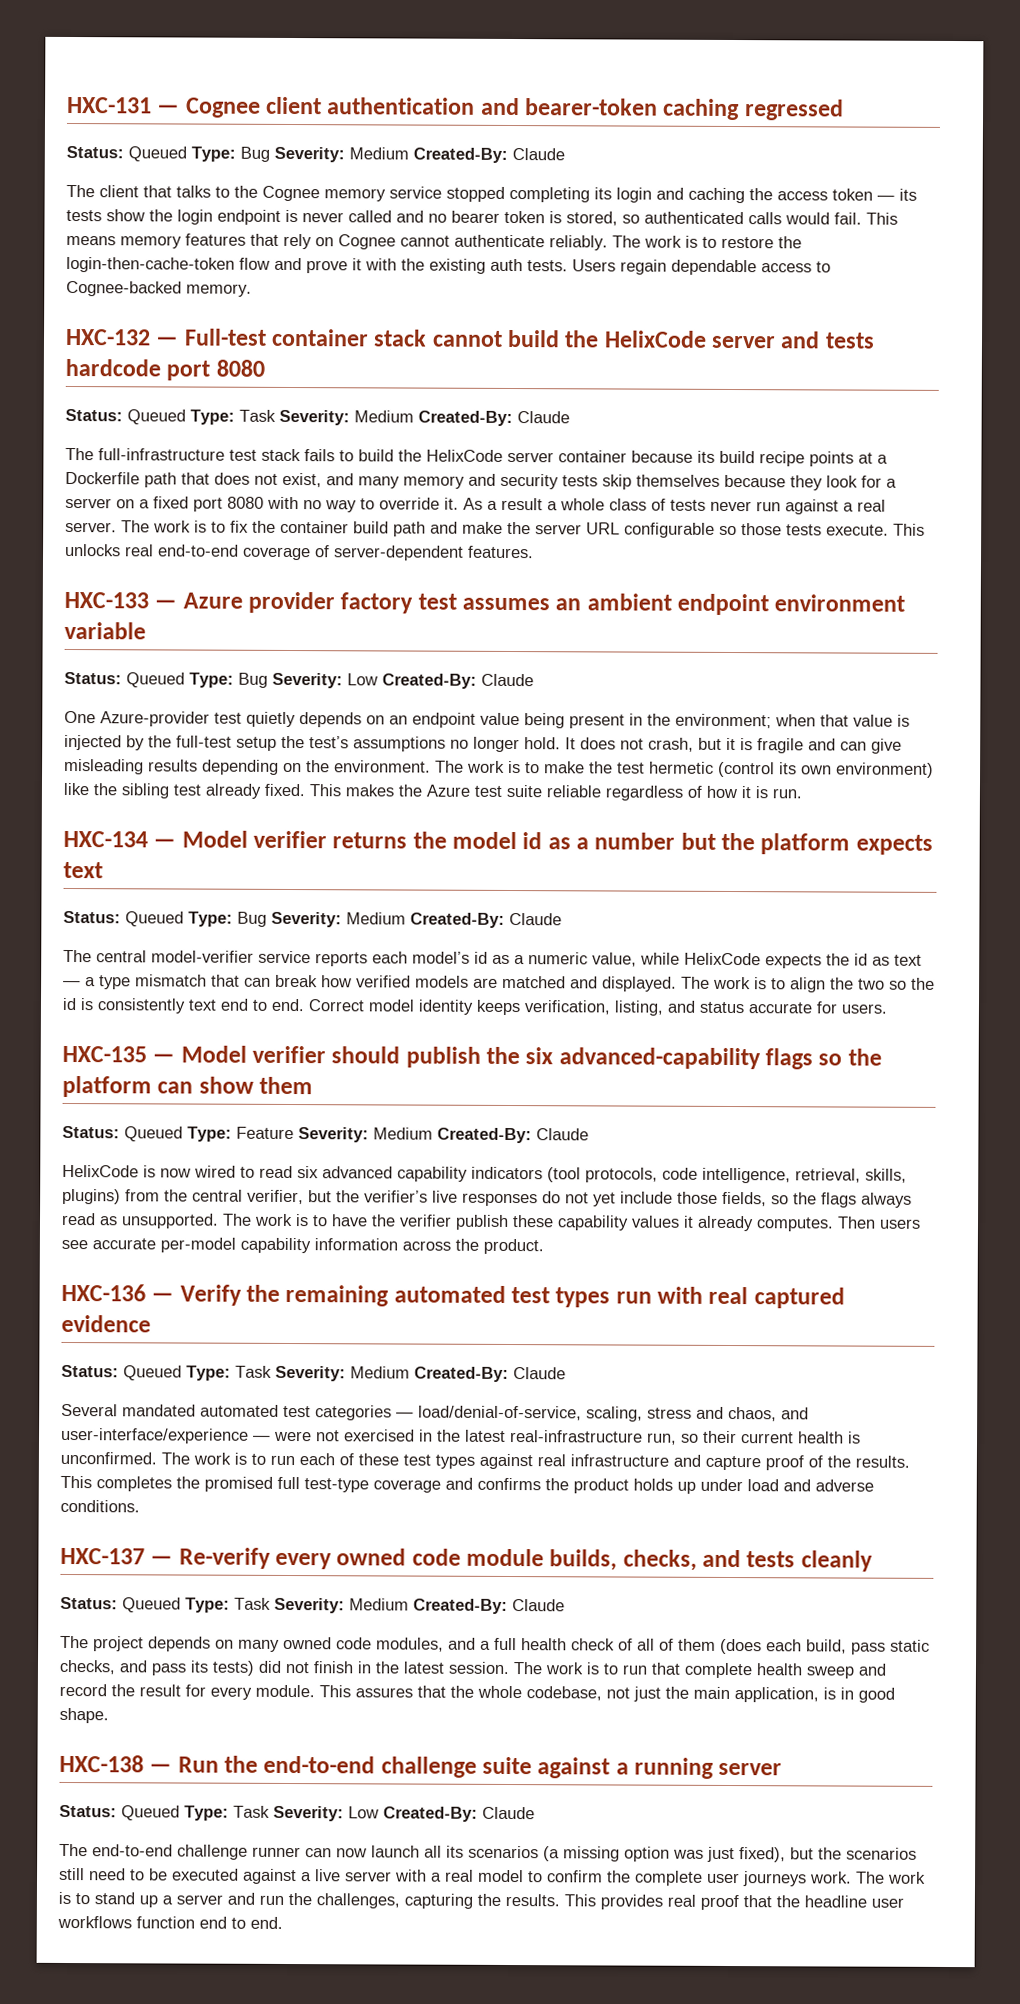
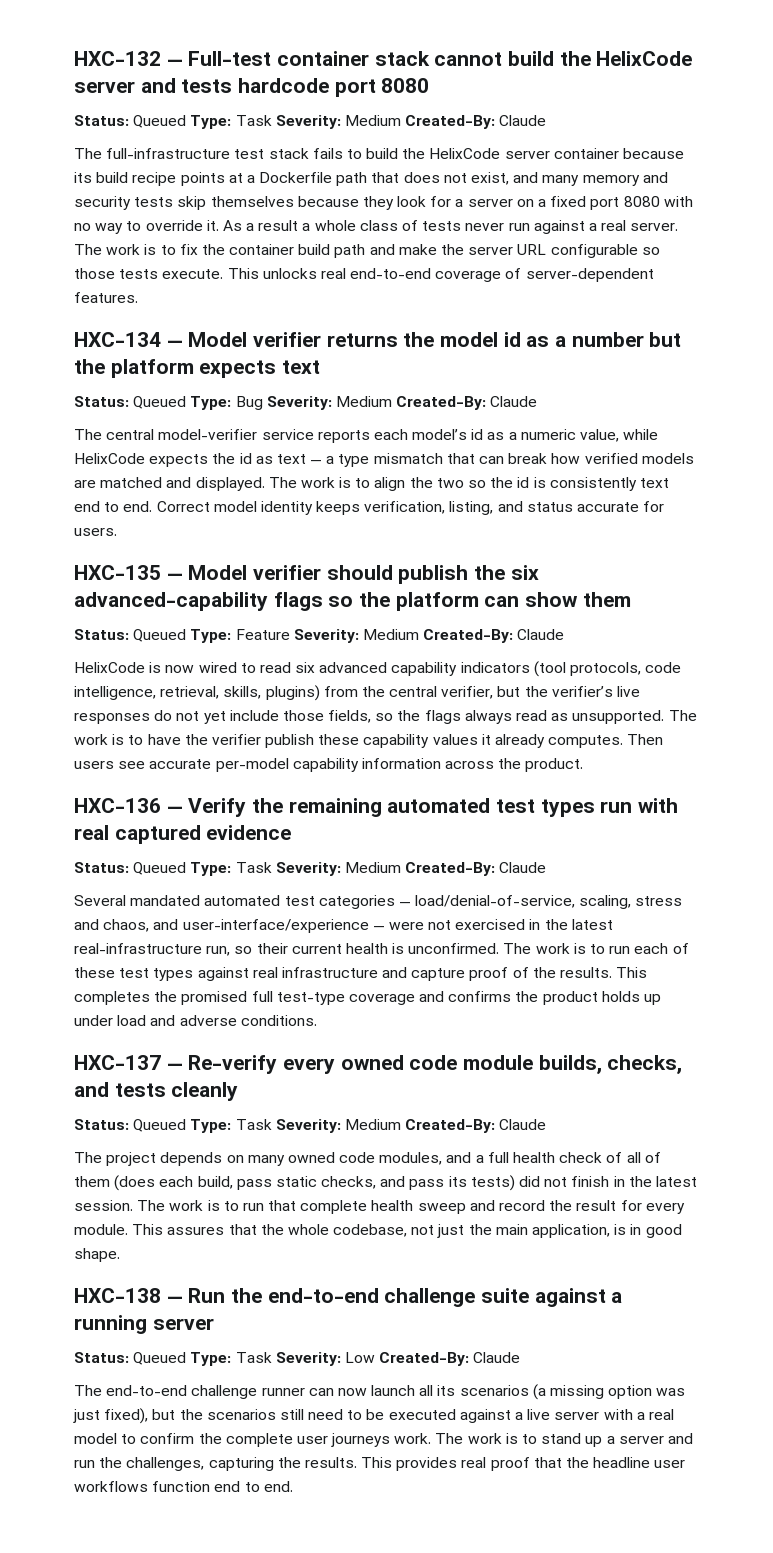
[67,96,844,121] [66,145,565,163] [66,184,917,204] [66,209,898,226] [66,233,802,251] [66,256,831,276] [66,280,252,297] HXC-131 — Cognee client authentication and bearer-token caching regressed // Status: Queued Type: Bug Severity: Medium Created-By: Claude // The client that talks to the Cognee memory service stopped completing its login and caching the access token — its tests show the login endpoint is never called and no bearer token is stored, so authenticated calls would fail. This means memory features that rely on Cognee cannot authenticate reliably. The work is to restore the login-then-cache-token flow and prove it with the existing auth tests. Users regain dependable access to Cognee-backed memory. // -> (74, 58) none
[64,591,906,616] [64,621,146,640] [64,671,534,689] [64,710,910,729] [64,734,902,754] [64,758,934,778] [63,782,802,801] // HXC-133 — Azure provider factory test assumes an ambient endpoint environment variable // Status: Queued Type: Bug Severity: Low Created-By: Claude // One Azure-provider test quietly depends on an endpoint value being present in the environment; when that value is injected by the full-test setup the test’s assumptions no longer hold. It does not crash, but it is fragile and can give misleading results depending on the environment. The work is to make the test hermetic (control its own environment) like the sibling test already fixed. This makes the Azure test suite reliable regardless of how it is run. -> (138, 297) none

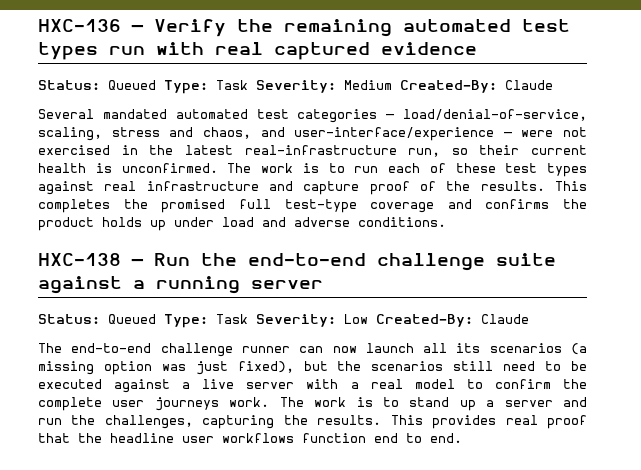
[74,51,693,66] [74,78,430,97] [74,115,547,129] [74,148,685,159] [74,172,668,186] [74,196,693,210] [74,220,679,234] [74,244,660,258] [74,268,654,282] [74,292,138,303] [74,332,682,347] [74,359,321,378] [74,396,538,410] [74,429,659,443] [74,453,694,467] [74,477,669,491] [74,501,665,515] [74,528,117,536] [74,565,539,584] [74,592,631,611] [74,629,565,643] [74,661,682,677] [74,685,641,701] [74,710,697,724] [74,734,664,748] [74,758,584,772] HXC-132 — Full-test container stack cannot build the HelixCode server and tests hardcode port 8080 // Status: Queued Type: Task Severity: Medium Created-By: Claude // The full-infrastructure test stack fails to build the HelixCode server container because its build recipe points at a Dockerfile path that does not exist, and many memory and security tests skip themselves because they look for a server on a fixed port 8080 with no way to override it. As a result a whole class of tests never run against a real server. The work is to fix the container build path and make the server URL configurable so those tests execute. This unlocks real end-to-end coverage of server-dependent features. // HXC-134 — Model verifier returns the model id as a number but the platform expects text // Status: Queued Type: Bug Severity: Medium Created-By: Claude // The central model-verifier service reports each model’s id as a numeric value, while HelixCode expects the id as text — a type mismatch that can break how verified models are matched and displayed. The work is to align the two so the id is consistently text end to end. Correct model identity keeps verification, listing, and status accurate for users. // HXC-135 — Model verifier should publish the six advanced-capability flags so the platform can show them // Status: Queued Type: Feature Severity: Medium Created-By: Claude // HelixCode is now wired to read six advanced capability indicators (tool protocols, code intelligence, retrieval, skills, plugins) from the central verifier, but the verifier’s live responses do not yet include those fields, so the flags always read as unsupported. The work is to have the verifier publish these capability values it already computes. Then users see accurate per-model capability information across the product. // -> (38, 25) none
[74,1055,683,1074] [74,1082,239,1101] [74,1119,547,1133] [74,1152,661,1166] [74,1175,697,1191] [74,1200,685,1214] [74,1224,682,1238] [74,1248,120,1262] // HXC-137 — Re-verify every owned code module builds, checks, and tests cleanly // Status: Queued Type: Task Severity: Medium Created-By: Claude // The project depends on many owned code modules, and a full health check of all of them (does each build, pass static checks, and pass its tests) did not finish in the latest session. The work is to run that complete health sweep and record the result for every module. This assures that the whole codebase, not just the main application, is in good shape. -> (446, 222) none

